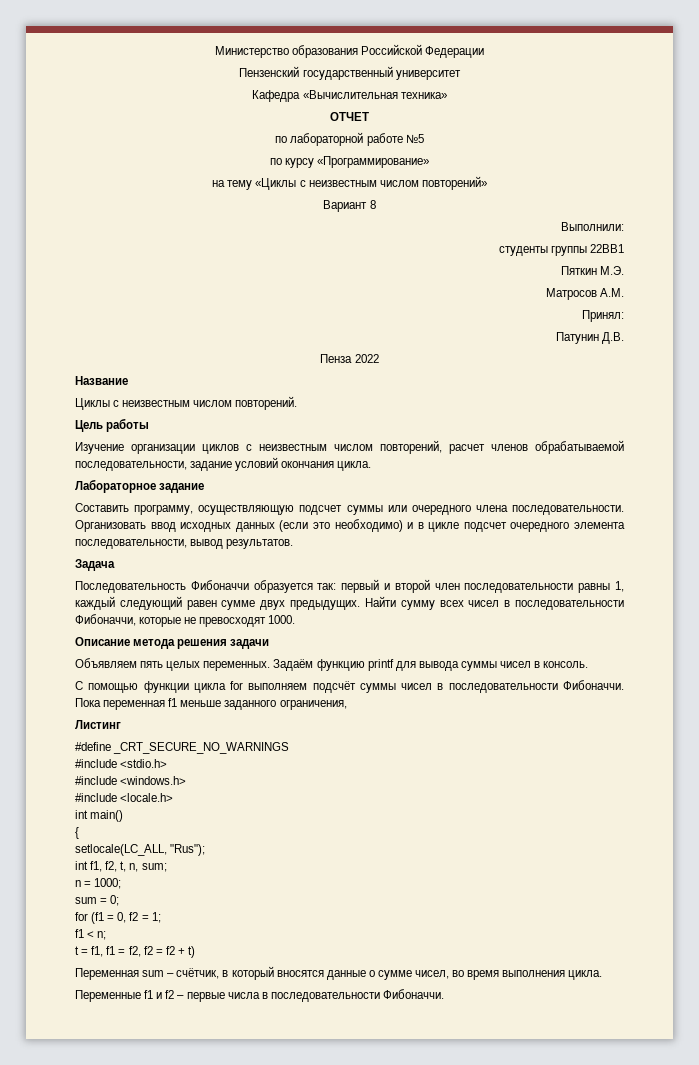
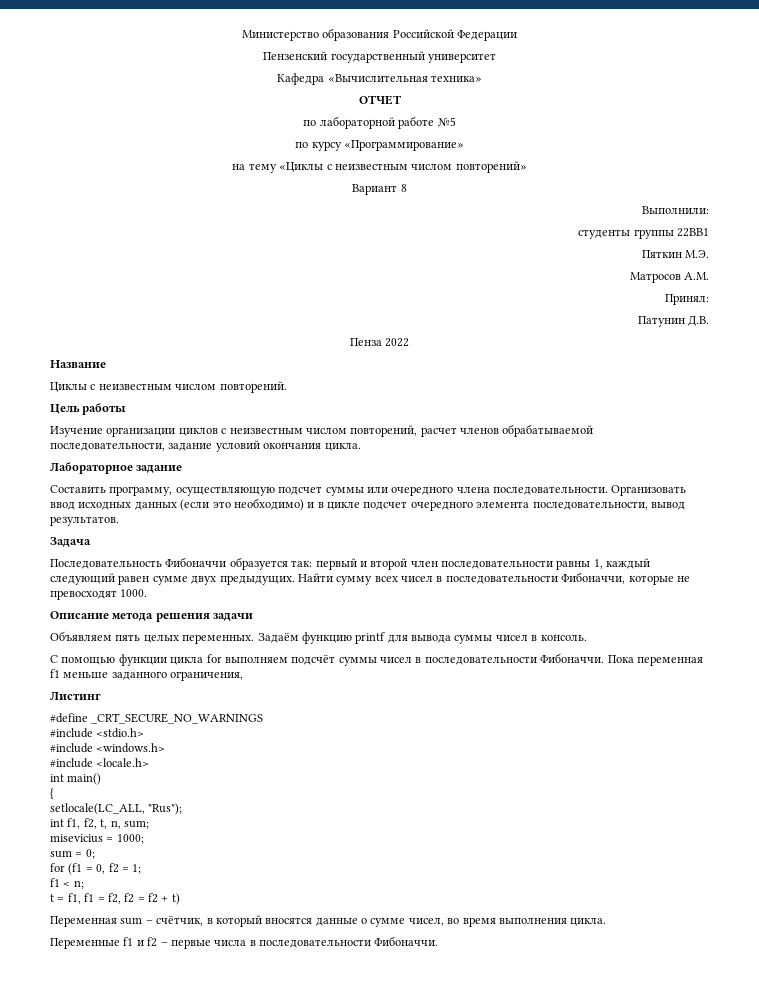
[75,880,81,887] n -> [50,834,103,843] misevicius

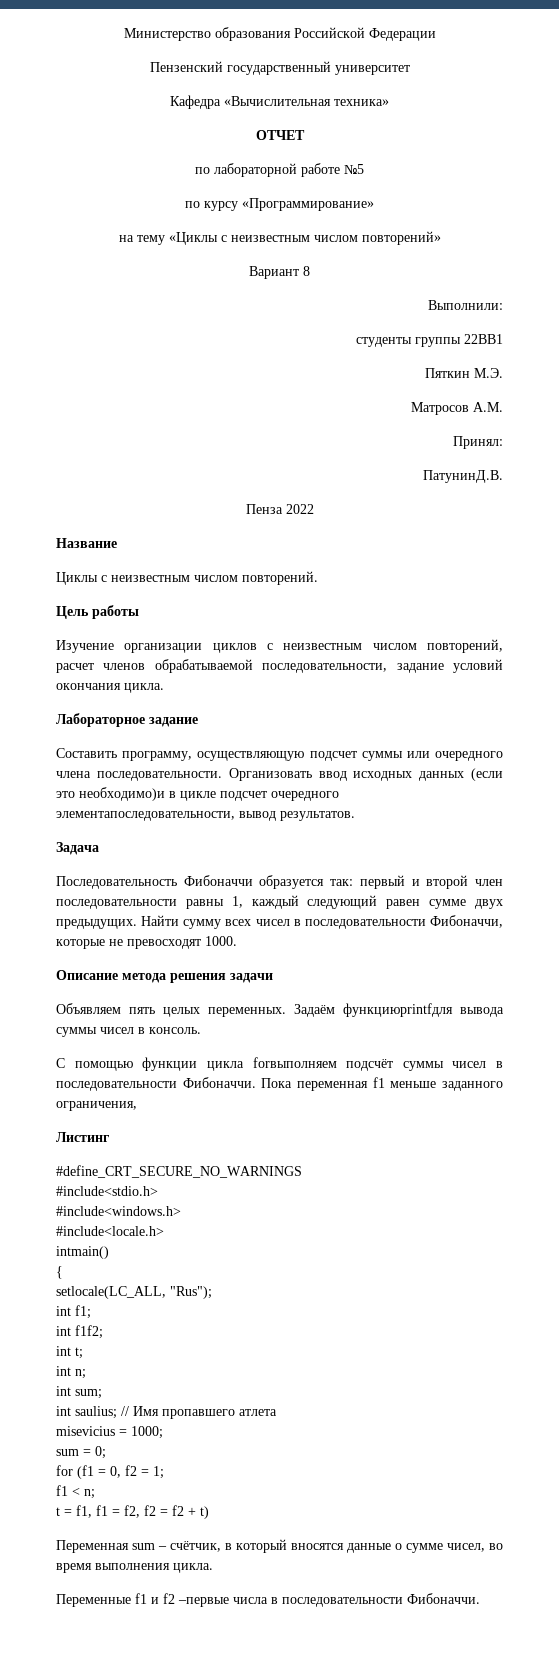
[637,315,709,327] Патунин Д.В. -> [423,470,503,483] ПатунинД.В.
[233,498,315,511] необходимо) и -> [79,787,165,801] необходимо)и
[476,501,648,510] элемента последовательности, -> [56,811,235,821] элементапоследовательности,
[301,632,408,644] функцию printf для -> [343,1003,453,1017] функциюprintfдля
[206,654,288,663] for выполняем -> [252,1057,337,1068] forвыполняем
[50,713,264,724] [50,728,145,738] [50,743,166,753] [50,758,150,768] [50,773,102,785] [50,788,54,800] [50,803,183,815] [50,818,149,829] #define _CRT_SECURE_NO_WARNINGS // #include <stdio.h> // #include <windows.h> // #include <locale.h> // int main() // { // setlocale(LC_ALL, "Rus"); // int f1, f2, t, n, sum; -> [56,1165,302,1178] [56,1186,158,1196] [56,1206,181,1216] [56,1226,164,1236] [56,1246,109,1259] [56,1266,63,1279] [56,1286,212,1299] [56,1305,91,1319] [56,1325,103,1339] [56,1346,83,1359] [56,1366,86,1379] [56,1386,102,1399] [56,1406,277,1419] #define_CRT_SECURE_NO_WARNINGS // #include<stdio.h> // #include<windows.h> // #include<locale.h> // intmain() // { // setlocale(LC_ALL, "Rus"); // int f1; // int f1f2; // int t; // int n; // int sum; // int saulius; // Имя пропавшего атлета
[160,939,211,949] – первые -> [178,1597,229,1607] –первые

